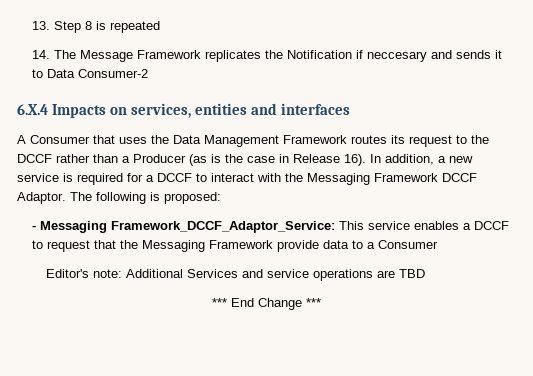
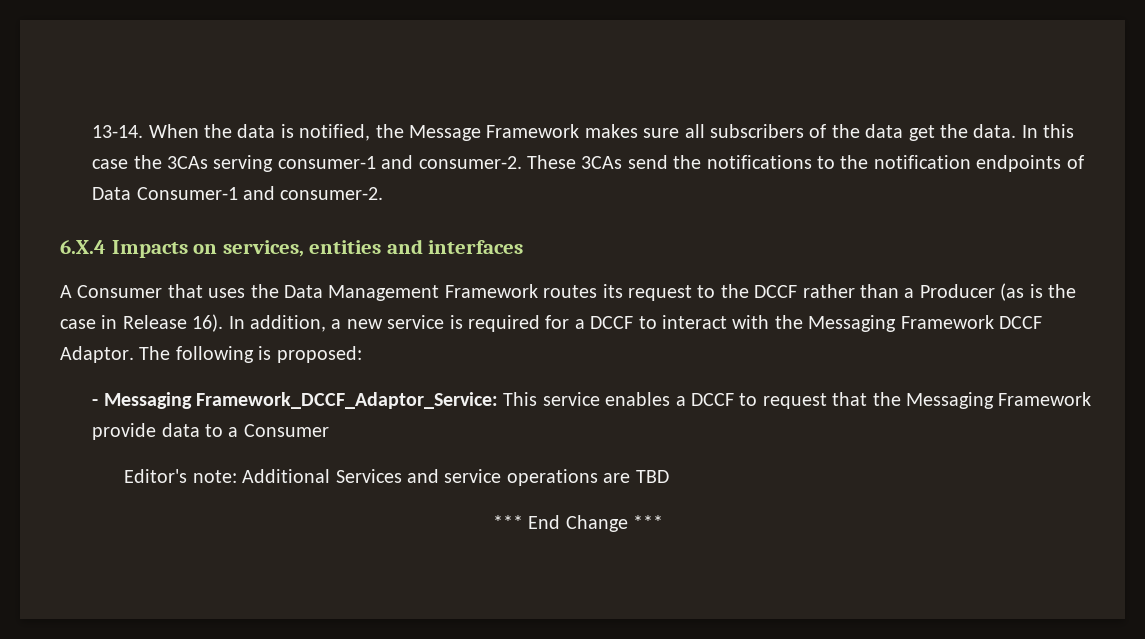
[31,21,160,33] [31,50,502,62] [31,69,148,78] 13. Step 8 is repeated // 14. The Message Framework replicates the Notification if neccesary and sends it to Data Consumer-2 -> [92,124,1075,141] [92,155,1084,172] [92,186,384,200] 13-14. When the data is notified, the Message Framework makes sure all subscribers of the data get the data. In this case the 3CAs serving consumer-1 and consumer-2. These 3CAs send the notifications to the notification endpoints of Data Consumer-1 and consumer-2.

